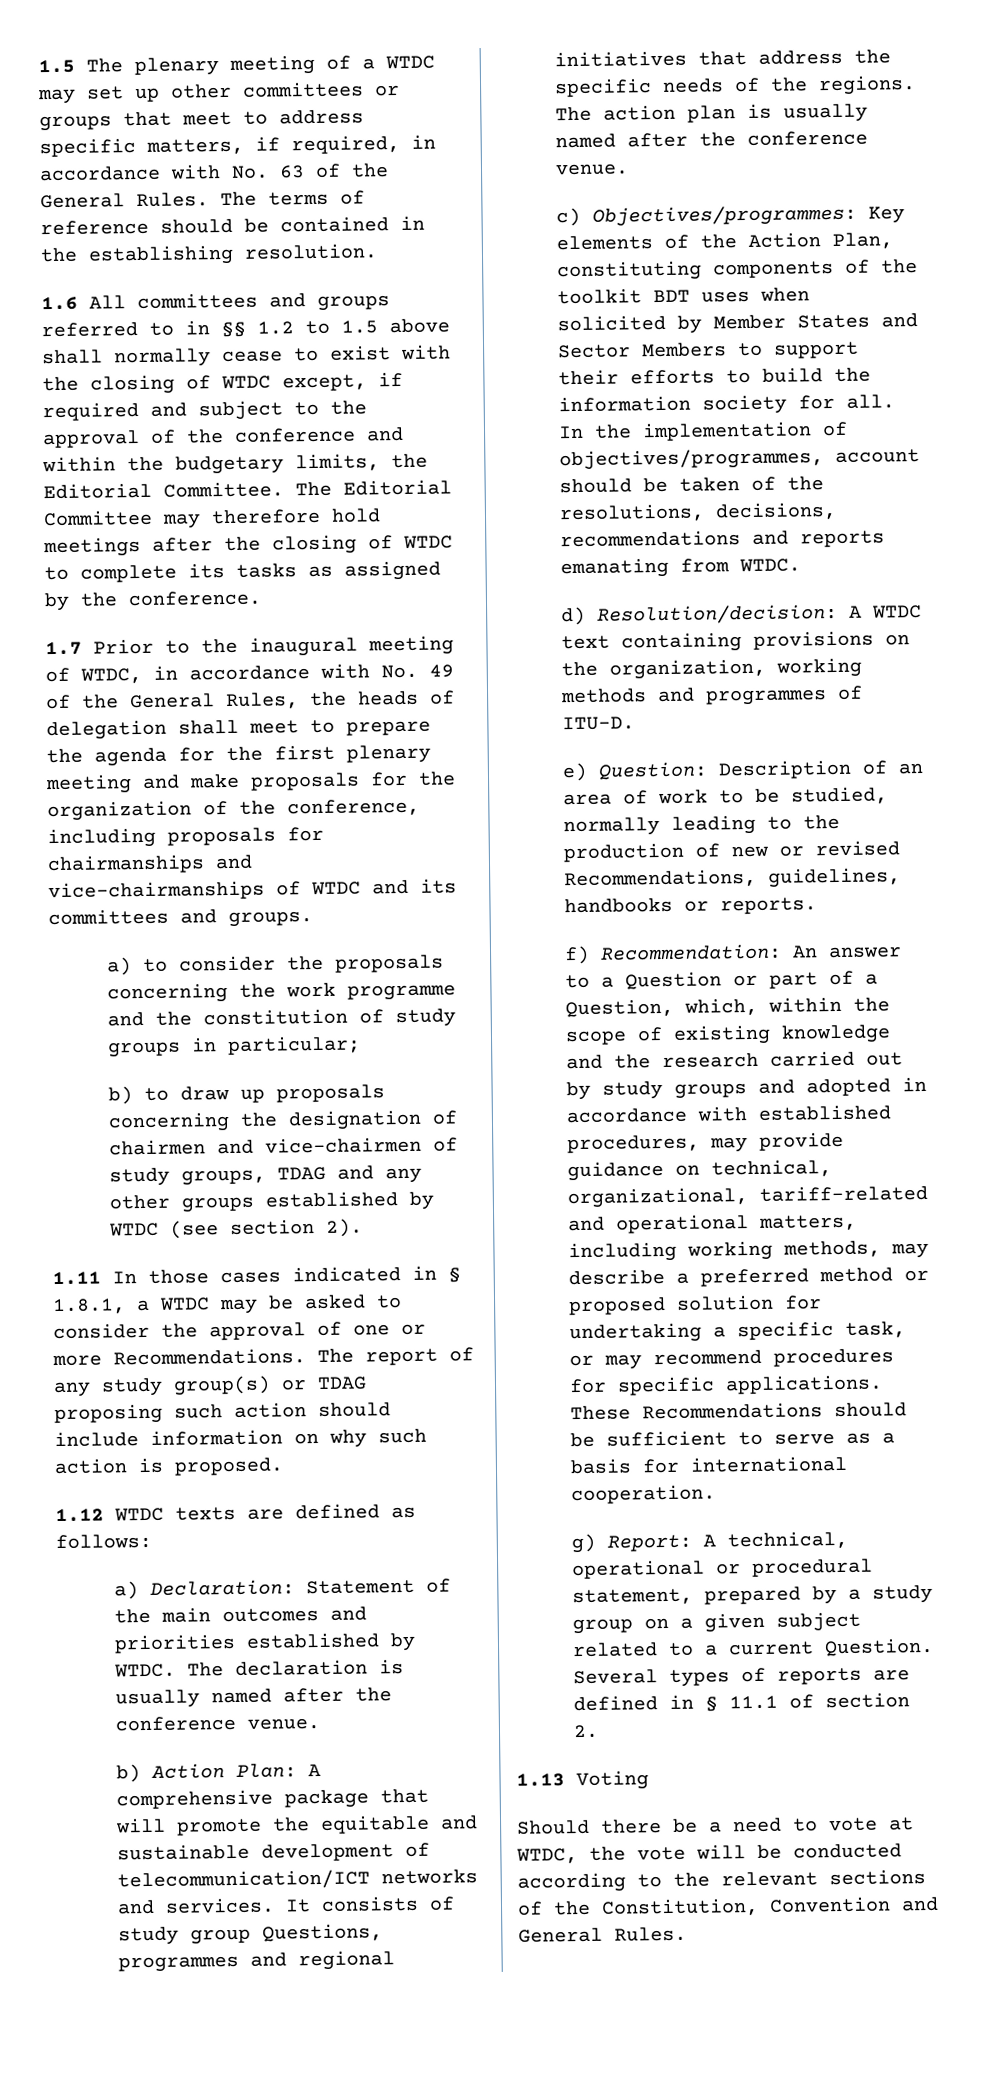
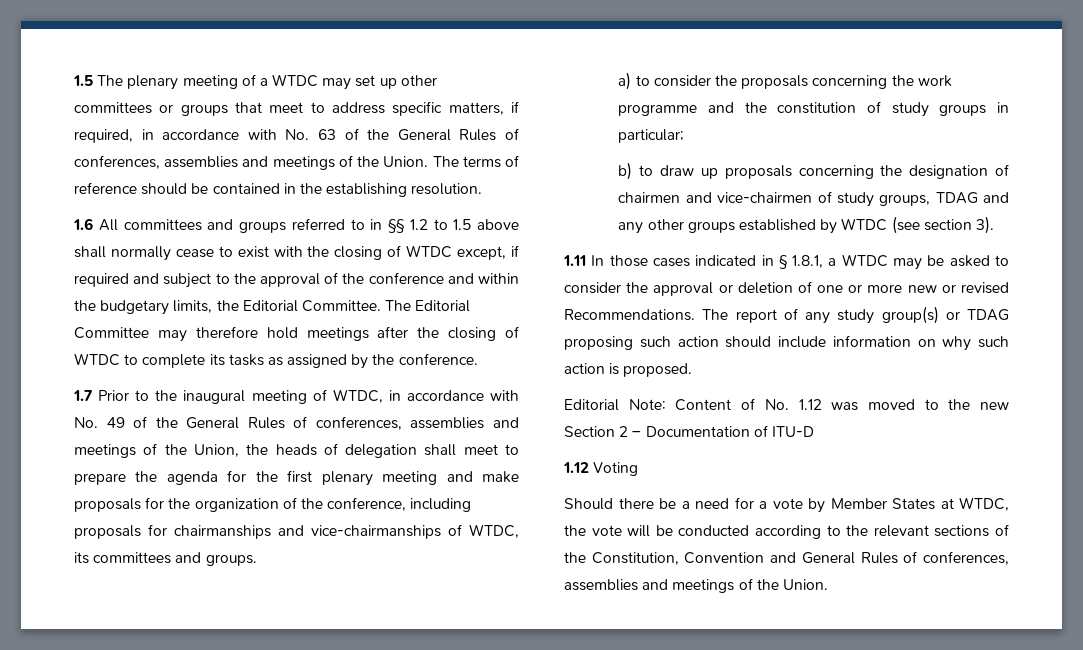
[136,192,209,208] Rules. -> [459,128,520,141] [74,155,429,170] Rules of conferences, assemblies and meetings of the Union.
[226,692,299,710] Rules, -> [247,416,519,430] [74,443,239,458] Rules of conferences, assemblies and meetings of the Union,
[311,879,409,896] WTDC and -> [469,524,519,538] WTDC,
[325,1218,363,1237] 2). -> [975,216,994,234] 3).
(306, 1331) none -> [718,282,793,294] or deletion
(102, 1360) none -> [907,282,1009,294] new or revised
[55,1503,416,1523] [55,1533,152,1550] [113,1578,451,1600] [113,1606,367,1624] [113,1632,416,1654] [113,1659,404,1678] [114,1687,392,1709] [114,1715,320,1732] [115,1763,321,1783] [115,1788,429,1810] [114,1814,478,1836] [116,1842,430,1862] [116,1869,478,1891] [116,1895,455,1915] [117,1923,383,1946] [117,1950,395,1973] [553,49,891,68] [553,75,916,98] [554,103,868,123] [554,130,868,149] [554,163,629,176] [555,204,905,227] [555,232,893,251] [556,259,918,282] [556,287,810,305] [556,313,918,334] [557,341,859,359] [557,367,871,386] [557,394,895,415] [557,421,848,442] [558,448,920,471] [558,476,824,494] [558,501,837,523] [559,530,885,548] [559,557,801,579] [560,603,922,626] [560,630,910,653] [560,657,862,680] [559,685,863,706] [561,716,635,731] [561,759,923,782] [562,786,888,806] [562,814,840,837] [562,840,900,863] [563,867,901,889] [563,897,817,915] [563,943,902,965] [564,970,878,990] [564,996,890,1018] [564,1024,891,1046] [565,1050,903,1070] [565,1076,927,1101] [565,1104,891,1124] [566,1131,844,1154] [566,1159,832,1182] [566,1184,928,1209] [567,1214,857,1234] [567,1240,929,1263] [567,1267,929,1287] [568,1294,822,1316] [568,1321,906,1344] [568,1348,894,1370] [568,1374,883,1396] [569,1402,907,1421] [569,1430,895,1448] [569,1455,848,1475] [570,1484,716,1505] [570,1530,848,1554] [571,1558,873,1580] [571,1584,933,1606] [571,1611,861,1635] [571,1637,934,1658] [572,1667,910,1687] [572,1692,910,1712] [572,1724,599,1739] [516,1773,565,1787] 1.12 WTDC texts are defined as follows: // a) Declaration: Statement of the main outcomes and priorities established by WTDC. The declaration is usually named after the conference venue. // b) Action Plan: A comprehensive package that will promote the equitable and sustainable development of telecommunication/ICT networks and services. It consists of study group Questions, programmes and regional initiatives that address the specific needs of the regions. The action plan is usually named after the conference venue. // c) Objectives/programmes: Key elements of the Action Plan, constituting components of the toolkit BDT uses when solicited by Member States and Sector Members to support their efforts to build the information society for all. In the implementation of objectives/programmes, account should be taken of the resolutions, decisions, recommendations and reports emanating from WTDC. // d) Resolution/decision: A WTDC text containing provisions on the organization, working methods and programmes of ITU-D. // e) Question: Description of an area of work to be studied, normally leading to the production of new or revised Recommendations, guidelines, handbooks or reports. // f) Recommendation: An answer to a Question or part of a Question, which, within the scope of existing knowledge and the research carried out by study groups and adopted in accordance with established procedures, may provide guidance on technical, organizational, tariff-related and operational matters, including working methods, may describe a preferred method or proposed solution for undertaking a specific task, or may recommend procedures for specific applications. These Recommendations should be sufficient to serve as a basis for international cooperation. // g) Report: A technical, operational or procedural statement, prepared by a study group on a given subject related to a current Question. Several types of reports are defined in § 11.1 of section 2. // 1.13 -> [564,398,1009,411] [564,425,814,437] [563,462,589,473] Editorial Note: Content of No. 1.12 was moved to the new Section 2 – Documentation of ITU-D // 1.12
[793,1817,878,1832] to vote -> [734,497,935,513] for a vote by Member States
[614,1926,687,1942] Rules. -> [860,551,1009,565] [564,578,828,593] Rules of conferences, assemblies and meetings of the Union.

